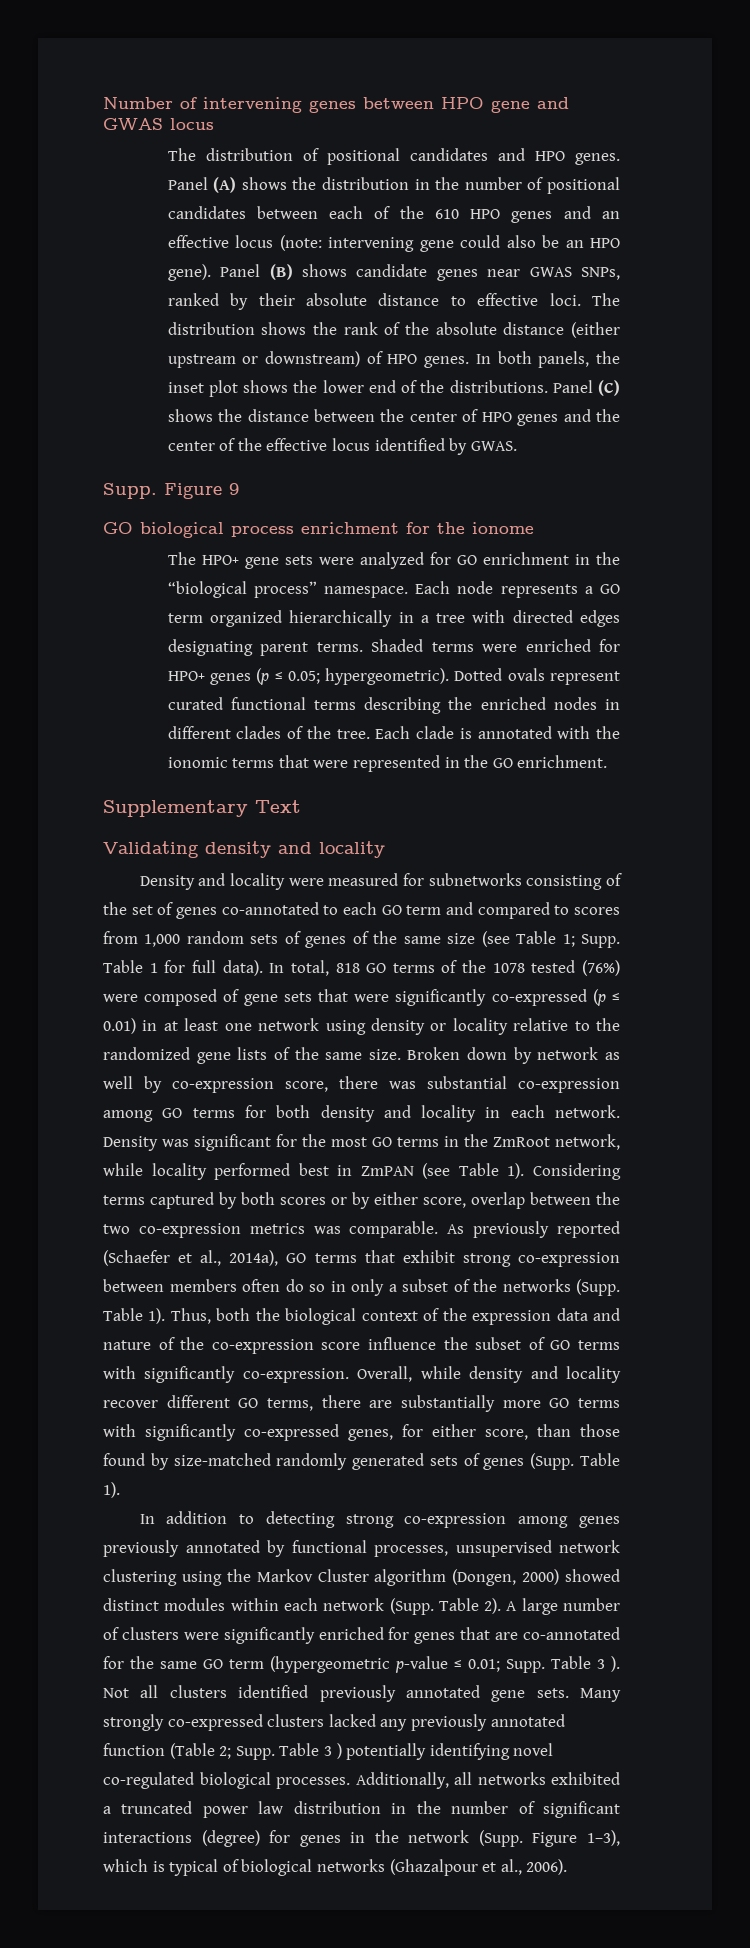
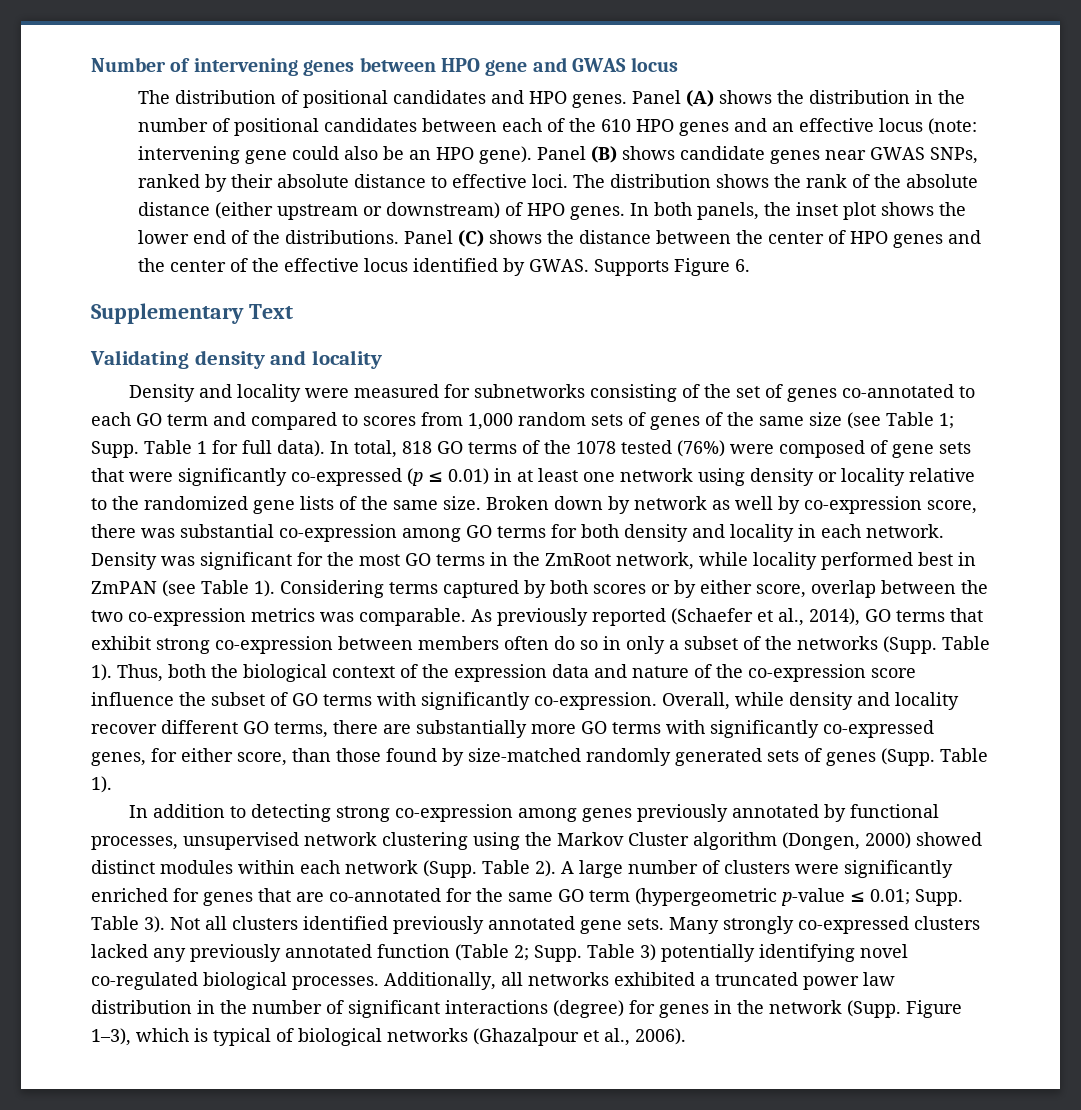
[103,483,239,499] [103,522,534,538] [167,552,620,569] [167,581,621,598] [167,610,621,627] [167,639,621,656] [167,668,620,685] [167,697,621,714] [167,726,621,739] [167,755,608,772] // Supp. Figure 9 // GO biological process enrichment for the ionome // The HPO+ gene sets were analyzed for GO enrichment in the “biological process” namespace. Each node represents a GO term organized hierarchically in a tree with directed edges designating parent terms. Shaded terms were enriched for HPO+ genes (p ≤ 0.05; hypergeometric). Dotted ovals represent curated functional terms describing the enriched nodes in different clades of the tree. Each clade is annotated with the ionomic terms that were represented in the GO enrichment. -> [594,258,751,276] Supports Figure 6.
[229,1250,279,1266] 2014a), -> [809,608,860,626] 2014),
[597,1656,620,1672] 3 ). -> [144,916,165,933] 3).
[323,1743,342,1759] 3 ) -> [640,944,656,961] 3)

